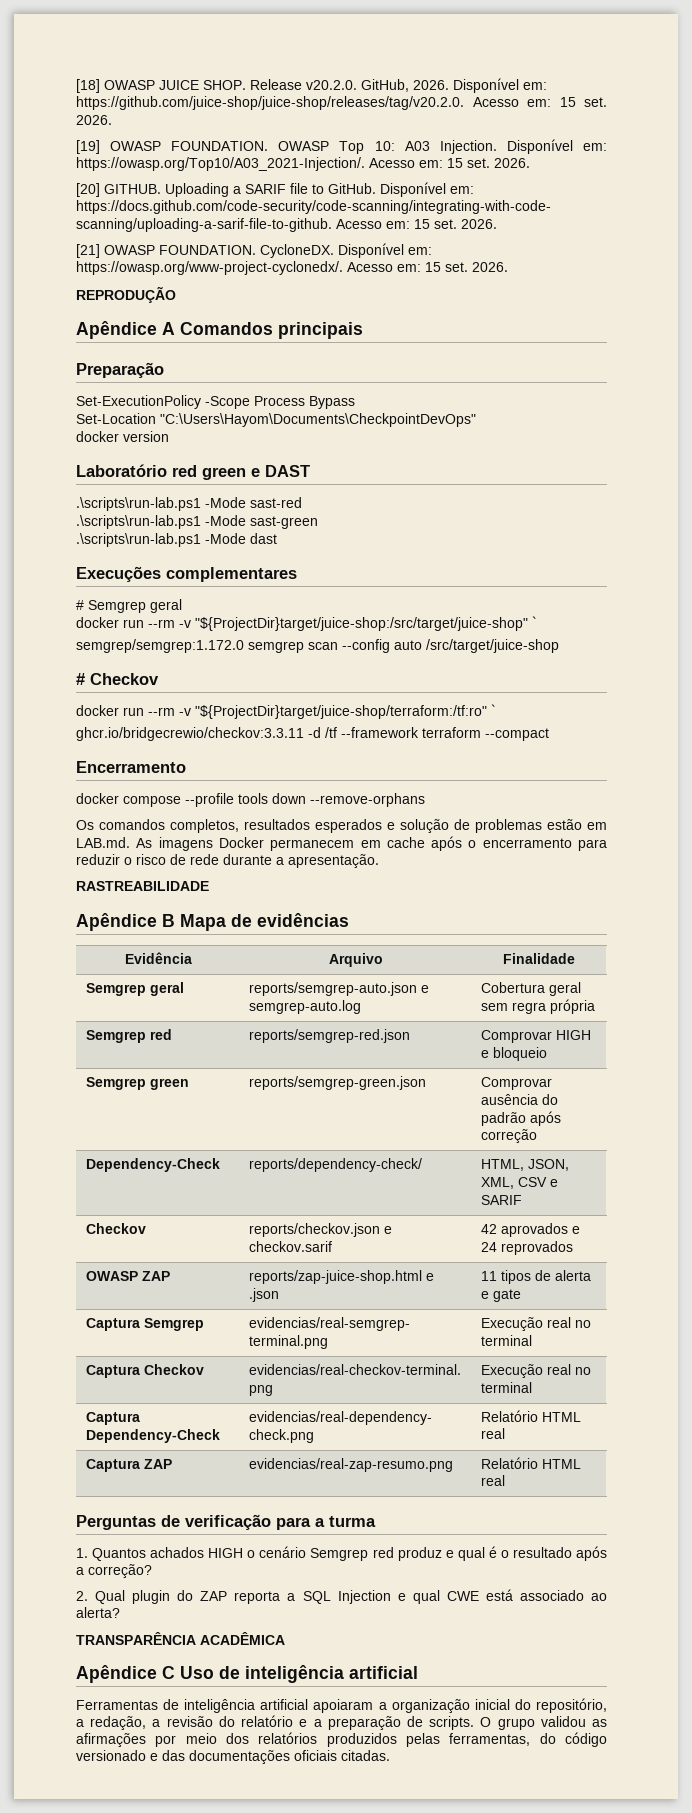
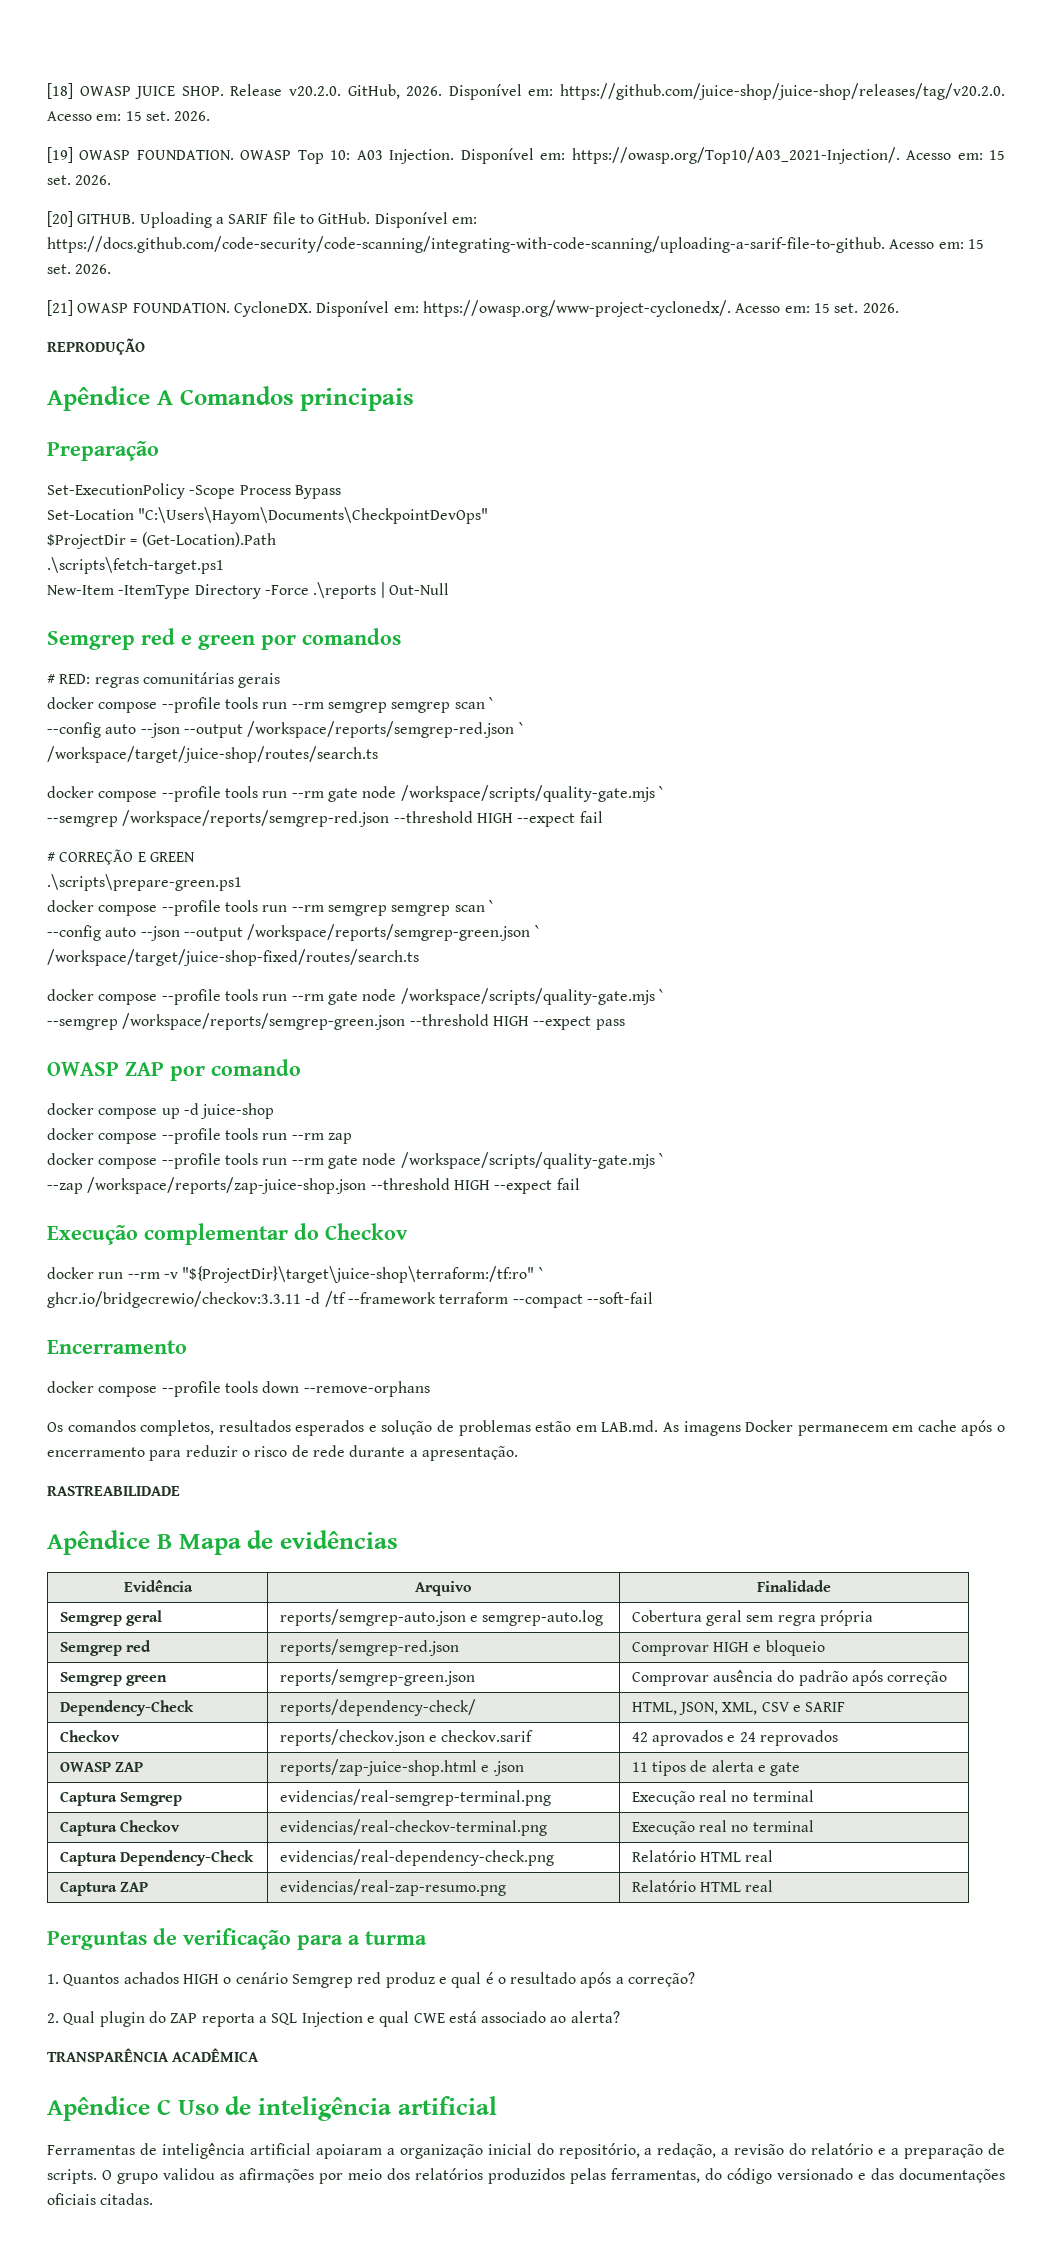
[76,431,169,442] [76,464,310,480] [76,497,302,511] [76,515,318,529] [76,533,277,547] [76,566,297,582] [76,599,182,613] [76,616,537,631] [76,639,559,653] [76,673,85,685] docker version // Laboratório red green e DAST // .\scripts\run-lab.ps1 -Mode sast-red // .\scripts\run-lab.ps1 -Mode sast-green // .\scripts\run-lab.ps1 -Mode dast // Execuções complementares // # Semgrep geral // docker run --rm -v "${ProjectDir}target/juice-shop:/src/target/juice-shop" ` // semgrep/semgrep:1.172.0 semgrep scan --config auto /src/target/juice-shop // # -> [47,532,276,549] [47,557,224,574] [47,582,449,599] [47,628,401,650] [47,672,281,688] [47,697,494,713] [47,721,524,738] [47,746,378,763] [47,785,664,802] [47,810,603,827] [47,849,195,865] [47,874,242,891] [47,900,494,916] [47,924,540,941] [47,949,419,966] [47,988,664,1005] [47,1013,625,1030] [47,1059,301,1081] [47,1103,275,1119] [47,1128,352,1144] [47,1152,664,1169] [47,1177,580,1194] [47,1223,319,1245] $ProjectDir = (Get-Location).Path // .\scripts\fetch-target.ps1 // New-Item -ItemType Directory -Force .\reports | Out-Null // Semgrep red e green por comandos // # RED: regras comunitárias gerais // docker compose --profile tools run --rm semgrep semgrep scan ` // --config auto --json --output /workspace/reports/semgrep-red.json ` // /workspace/target/juice-shop/routes/search.ts // docker compose --profile tools run --rm gate node /workspace/scripts/quality-gate.mjs ` // --semgrep /workspace/reports/semgrep-red.json --threshold HIGH --expect fail // # CORREÇÃO E GREEN // .\scripts\prepare-green.ps1 // docker compose --profile tools run --rm semgrep semgrep scan ` // --config auto --json --output /workspace/reports/semgrep-green.json ` // /workspace/target/juice-shop-fixed/routes/search.ts // docker compose --profile tools run --rm gate node /workspace/scripts/quality-gate.mjs ` // --semgrep /workspace/reports/semgrep-green.json --threshold HIGH --expect pass // OWASP ZAP por comando // docker compose up -d juice-shop // docker compose --profile tools run --rm zap // docker compose --profile tools run --rm gate node /workspace/scripts/quality-gate.mjs ` // --zap /workspace/reports/zap-juice-shop.json --threshold HIGH --expect fail // Execução complementar do
[195,705,487,719] "${ProjectDir}target/juice-shop/terraform:/tf:ro" -> [182,1266,535,1283] "${ProjectDir}\target\juice-shop\terraform:/tf:ro"
(549, 734) none -> [586,1292,653,1304] --soft-fail

